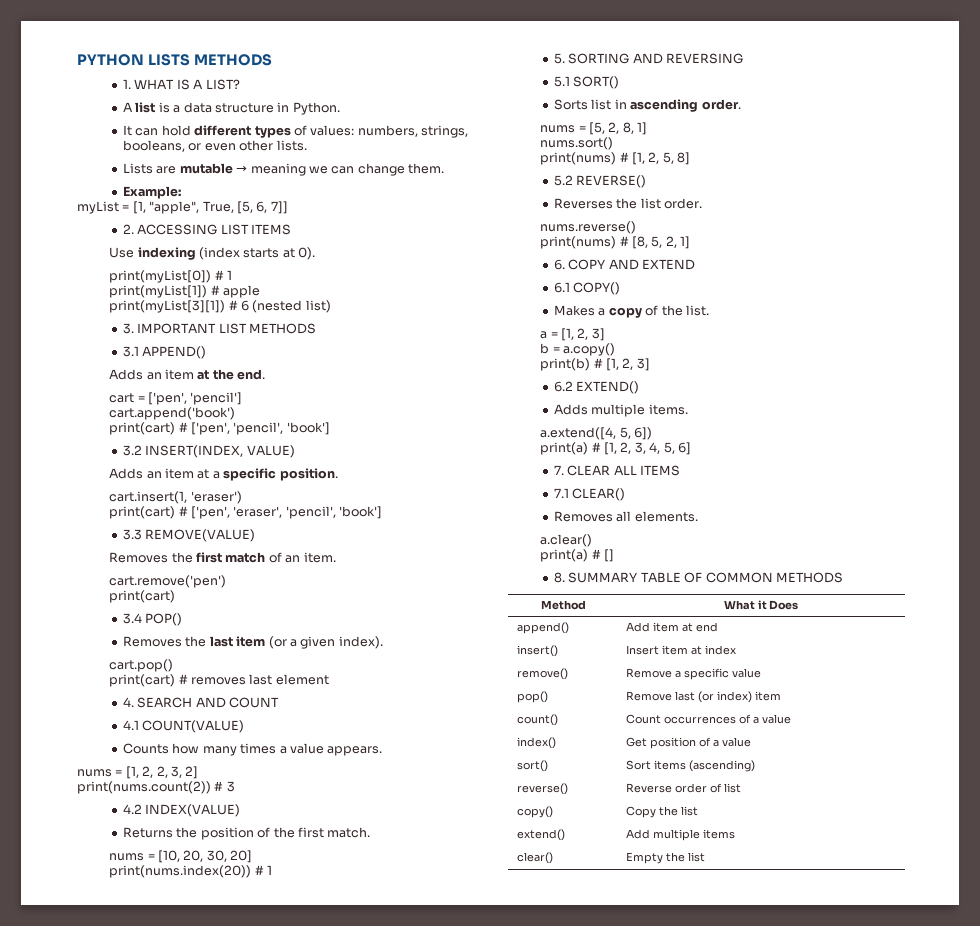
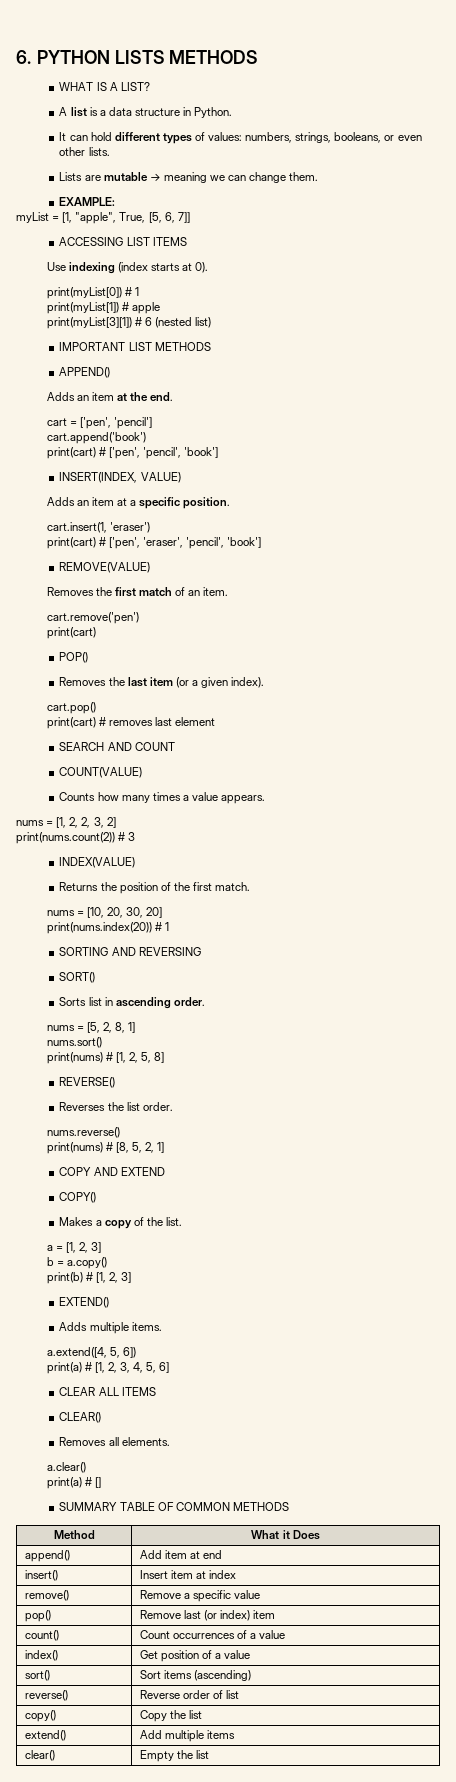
(77, 60) none -> [16,50,31,64] 6.
[123,79,132,89] 1. -> (259, 57) none
[123,186,182,199] Example: -> [59,197,116,206] EXAMPLE:
[123,224,135,234] 2. -> (190, 217) none
[123,323,135,334] 3. -> (212, 322) none
[123,346,140,357] 3.1 -> (211, 346) none
[123,445,143,456] 3.2 -> (219, 452) none
[123,529,143,540] 3.3 -> (262, 542) none
[123,613,143,624] 3.4 -> (96, 633) none
[123,697,135,707] 4. -> (216, 721) none
[123,720,140,730] 4.1 -> (175, 746) none
[123,804,143,814] 4.2 -> (136, 836) none
[554,53,566,64] 5. -> (169, 926) none
[554,76,571,87] 5.1 -> (201, 951) none
[554,175,574,186] 5.2 -> (165, 1057) none
[554,259,566,270] 6. -> (165, 1147) none
[554,282,571,293] 6.1 -> (165, 1171) none
[554,381,574,392] 6.2 -> (132, 1277) none
[554,465,565,475] 7. -> (170, 1367) none
[554,488,570,498] 7.1 -> (156, 1391) none
[554,572,566,583] 8. -> (101, 1482) none

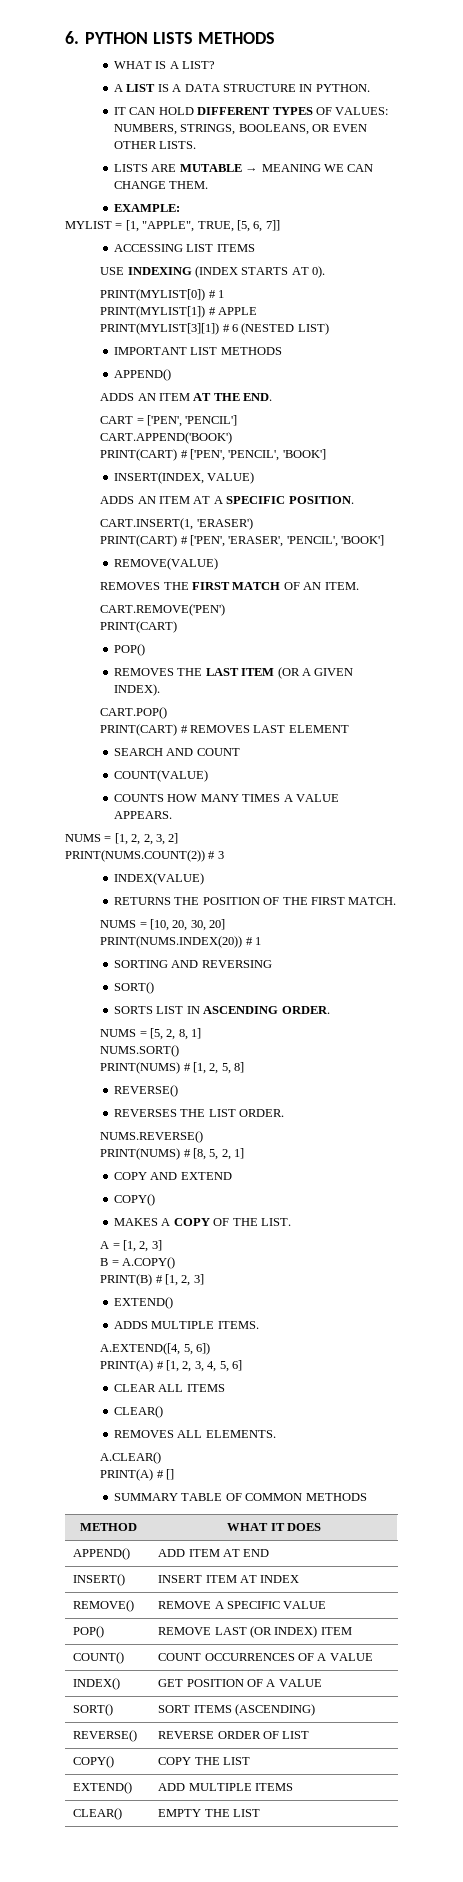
[70,107,233,118] [59,132,422,144] [59,147,110,156] [59,172,319,183] list is a data structure in Python. // It can hold different types of values: numbers, strings, booleans, or even other lists. // Lists are mutable → meaning we can change them. -> [126,84,370,92] [114,107,389,115] [114,124,367,135] [114,141,197,149] [114,164,374,172] [114,181,209,189] LIST IS A DATA STRUCTURE IN PYTHON. // IT CAN HOLD DIFFERENT TYPES OF VALUES: NUMBERS, STRINGS, BOOLEANS, OR EVEN OTHER LISTS. // LISTS ARE MUTABLE → MEANING WE CAN CHANGE THEM.
[16,212,146,224] myList = [1, "apple", True, -> [65,220,234,232] MYLIST = [1, "APPLE", TRUE,
[46,262,193,274] Use indexing (index starts at -> [100,266,309,278] USE INDEXING (INDEX STARTS AT
[46,287,139,299] [46,302,160,314] [46,317,212,329] [59,342,211,351] [59,367,111,378] [46,392,174,401] [46,417,153,429] [46,432,146,444] [46,447,219,459] [59,472,181,483] [46,497,231,509] [46,522,150,533] [46,537,262,549] [59,562,151,573] [46,587,229,597] [46,612,139,624] [46,627,96,639] [59,652,89,663] [59,677,265,688] [46,702,96,714] [46,717,216,729] [59,742,175,751] [59,767,143,778] [59,792,266,804] [16,820,44,826] print(myList[0]) # 1 // print(myList[1]) # apple // print(myList[3][1]) # 6 (nested list) // IMPORTANT LIST METHODS // APPEND() // Adds an item at the end. // cart = ['pen', 'pencil'] // cart.append('book') // print(cart) # ['pen', 'pencil', 'book'] // INSERT(INDEX, VALUE) // Adds an item at a specific position. // cart.insert(1, 'eraser') // print(cart) # ['pen', 'eraser', 'pencil', 'book'] // REMOVE(VALUE) // Removes the first match of an item. // cart.remove('pen') // print(cart) // POP() // Removes the last item (or a given index). // cart.pop() // print(cart) # removes last element // SEARCH AND COUNT // COUNT(VALUE) // Counts how many times a value appears. // nums -> [100,289,225,301] [100,306,258,318] [100,323,329,335] [114,347,282,355] [114,369,172,381] [100,393,273,401] [100,415,238,427] [100,432,233,444] [100,449,326,461] [114,472,255,484] [100,496,354,504] [100,518,253,530] [100,535,385,547] [114,558,219,570] [100,582,359,590] [100,604,226,616] [100,621,178,633] [114,644,146,656] [114,667,354,679] [114,684,161,696] [100,707,168,719] [100,724,349,736] [114,748,240,756] [114,770,209,782] [114,794,339,802] [114,811,173,819] [65,834,101,842] PRINT(MYLIST[0]) # 1 // PRINT(MYLIST[1]) # APPLE // PRINT(MYLIST[3][1]) # 6 (NESTED LIST) // IMPORTANT LIST METHODS // APPEND() // ADDS AN ITEM AT THE END. // CART = ['PEN', 'PENCIL'] // CART.APPEND('BOOK') // PRINT(CART) # ['PEN', 'PENCIL', 'BOOK'] // INSERT(INDEX, VALUE) // ADDS AN ITEM AT A SPECIFIC POSITION. // CART.INSERT(1, 'ERASER') // PRINT(CART) # ['PEN', 'ERASER', 'PENCIL', 'BOOK'] // REMOVE(VALUE) // REMOVES THE FIRST MATCH OF AN ITEM. // CART.REMOVE('PEN') // PRINT(CART) // POP() // REMOVES THE LAST ITEM (OR A GIVEN INDEX). // CART.POP() // PRINT(CART) # REMOVES LAST ELEMENT // SEARCH AND COUNT // COUNT(VALUE) // COUNTS HOW MANY TIMES A VALUE APPEARS. // NUMS
[16,832,115,844] print(nums.count(2)) -> [65,850,205,862] PRINT(NUMS.COUNT(2))
[59,882,251,894] [46,910,75,916] Returns the position of the first match. // nums -> [114,897,397,905] [100,920,137,928] RETURNS THE POSITION OF THE FIRST MATCH. // NUMS
[46,922,152,934] print(nums.index(20)) -> [100,936,243,948] PRINT(NUMS.INDEX(20))
[59,997,205,1009] [46,1025,75,1031] Sorts list in ascending order. // nums -> [114,1006,330,1014] [100,1029,137,1037] SORTS LIST IN ASCENDING ORDER. // NUMS
[46,1037,102,1048] [46,1052,103,1064] nums.sort() // print(nums) -> [100,1045,180,1057] [100,1062,181,1074] NUMS.SORT() // PRINT(NUMS)
[59,1102,173,1111] [46,1127,120,1138] [46,1142,103,1154] Reverses the list order. // nums.reverse() // print(nums) -> [114,1109,285,1117] [100,1131,204,1143] [100,1148,181,1160] REVERSES THE LIST ORDER. // NUMS.REVERSE() // PRINT(NUMS)
[59,1217,182,1229] [46,1245,53,1251] Makes a copy of the list. // a -> [114,1218,291,1226] [100,1241,110,1249] MAKES A COPY OF THE LIST. // A
[46,1257,107,1269] [46,1272,83,1284] b = a.copy() // print(b) -> [100,1257,176,1269] [100,1274,153,1286] B = A.COPY() // PRINT(B)
[59,1322,162,1334] [46,1347,107,1358] Adds multiple items. // a.extend([4, -> [114,1321,259,1329] [100,1343,181,1355] ADDS MULTIPLE ITEMS. // A.EXTEND([4,
[46,1362,82,1374] print(a) -> [100,1360,154,1372] PRINT(A)
[59,1437,170,1446] [46,1462,86,1473] [46,1477,82,1489] Removes all elements. // a.clear() // print(a) -> [114,1430,276,1438] [100,1452,162,1464] [100,1469,154,1481] REMOVES ALL ELEMENTS. // A.CLEAR() // PRINT(A)
[53,1530,95,1539] [251,1530,320,1540] [24,1550,70,1562] [139,1550,222,1559] [24,1570,58,1581] [139,1570,236,1579] [24,1590,69,1601] [139,1590,260,1602] [24,1610,51,1622] [139,1610,276,1621] [24,1630,59,1641] [139,1630,286,1639] [24,1650,58,1661] [139,1650,251,1662] [24,1670,50,1681] [139,1670,251,1681] [24,1690,68,1701] [139,1690,239,1699] [24,1710,56,1722] [139,1710,202,1722] [24,1730,66,1741] [139,1730,235,1742] [24,1750,55,1761] [139,1750,209,1762] Method | What it Does // append() | Add item at end // insert() | Insert item at index // remove() | Remove a specific value // pop() | Remove last (or index) item // count() | Count occurrences of a value // index() | Get position of a value // sort() | Sort items (ascending) // reverse() | Reverse order of list // copy() | Copy the list // extend() | Add multiple items // clear() | Empty the list -> [79,1523,137,1531] [227,1523,321,1531] [73,1548,131,1560] [158,1549,270,1557] [73,1574,126,1586] [158,1575,300,1583] [73,1600,135,1612] [158,1601,327,1609] [73,1626,105,1638] [158,1626,352,1638] [73,1652,125,1664] [158,1653,373,1661] [73,1678,121,1690] [158,1679,322,1687] [73,1704,114,1716] [158,1704,315,1716] [73,1730,138,1742] [158,1731,310,1739] [73,1756,115,1768] [158,1757,250,1765] [73,1782,133,1794] [158,1783,293,1791] [73,1808,123,1820] [158,1809,260,1817] METHOD | WHAT IT DOES // APPEND() | ADD ITEM AT END // INSERT() | INSERT ITEM AT INDEX // REMOVE() | REMOVE A SPECIFIC VALUE // POP() | REMOVE LAST (OR INDEX) ITEM // COUNT() | COUNT OCCURRENCES OF A VALUE // INDEX() | GET POSITION OF A VALUE // SORT() | SORT ITEMS (ASCENDING) // REVERSE() | REVERSE ORDER OF LIST // COPY() | COPY THE LIST // EXTEND() | ADD MULTIPLE ITEMS // CLEAR() | EMPTY THE LIST

